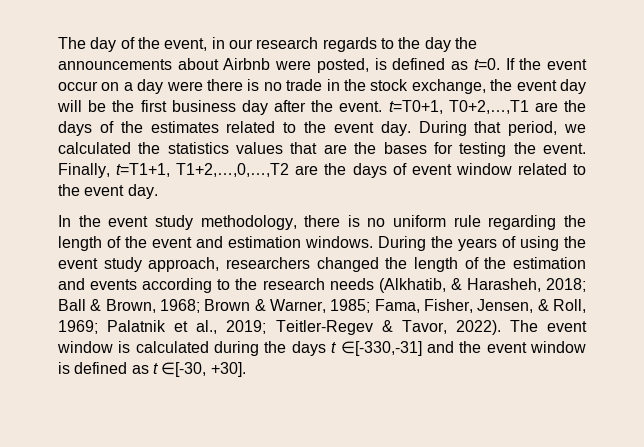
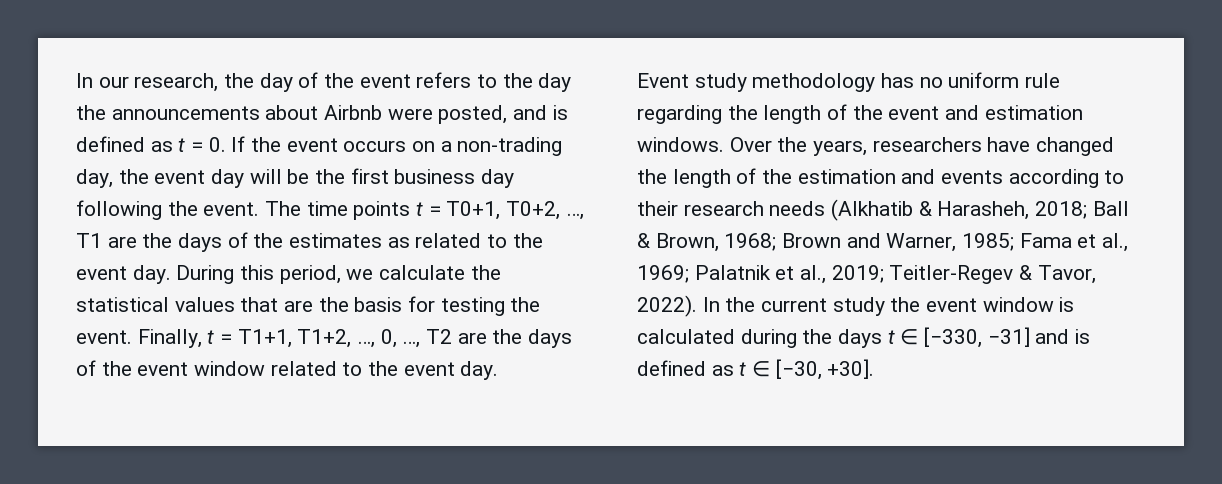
[58,37,377,52] The day of the event, in our research regards -> [76,72,472,92] In our research, the day of the event refers
[374,58,500,70] is defined as t=0. -> [513,105,568,120] [76,136,226,152] and is defined as t = 0.
[58,81,98,91] occur -> [343,140,407,152] occurs
[137,79,486,94] day were there is no trade in the stock exchange, -> [457,137,563,156] [76,169,113,188] non-trading day,
[274,100,529,114] after the event. t=T0+1, T0+2,…,T1 -> [76,200,584,220] [76,233,102,248] following the event. The time points t = T0+1, T0+2, …, T1
(219, 127) none -> [387,237,410,248] as
[474,121,502,133] that -> [240,265,275,280] this
[58,142,229,154] calculated the statistics -> [379,265,501,280] [76,297,169,312] calculate the statistical
[383,142,427,154] bases -> [354,297,403,312] basis
[116,163,407,178] t=T1+1, T1+2,…,0,…,T2 are the days of -> [207,329,573,348] [76,360,132,376] t = T1+1, T1+2, …, 0, …, T2 are the days of the
[58,215,360,230] In the event study methodology, there is -> [637,73,915,92] Event study methodology has
[378,236,586,251] [58,257,310,272] During the years of using the event study approach, researchers -> [729,137,1031,156] Over the years, researchers have
[235,278,258,290] the -> [637,201,678,216] their
[378,278,446,293] (Alkhatib, -> [831,199,914,221] (Alkhatib
[254,299,266,311] & -> [846,233,881,248] and
[374,299,586,313] Fama, Fisher, Jensen, & Roll, -> [1019,233,1129,252] Fama et al.,
[509,320,538,332] The -> [702,297,921,316] In the current study the
[340,341,587,356] [58,362,207,377] ∈[-330,-31] and the event window is defined as t ∈[-30, -> [900,327,1091,348] [637,359,822,380] ∈ [−330, −31] and is defined as t ∈ [−30,

